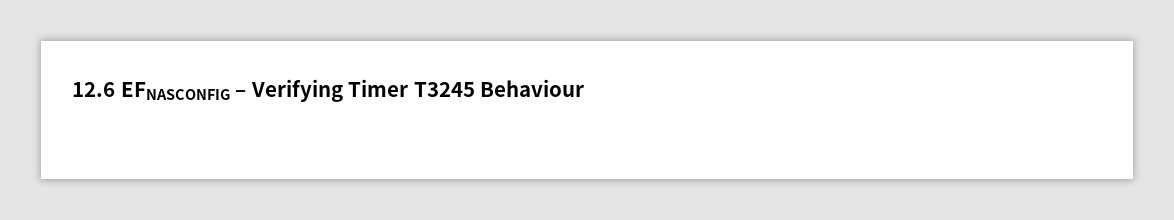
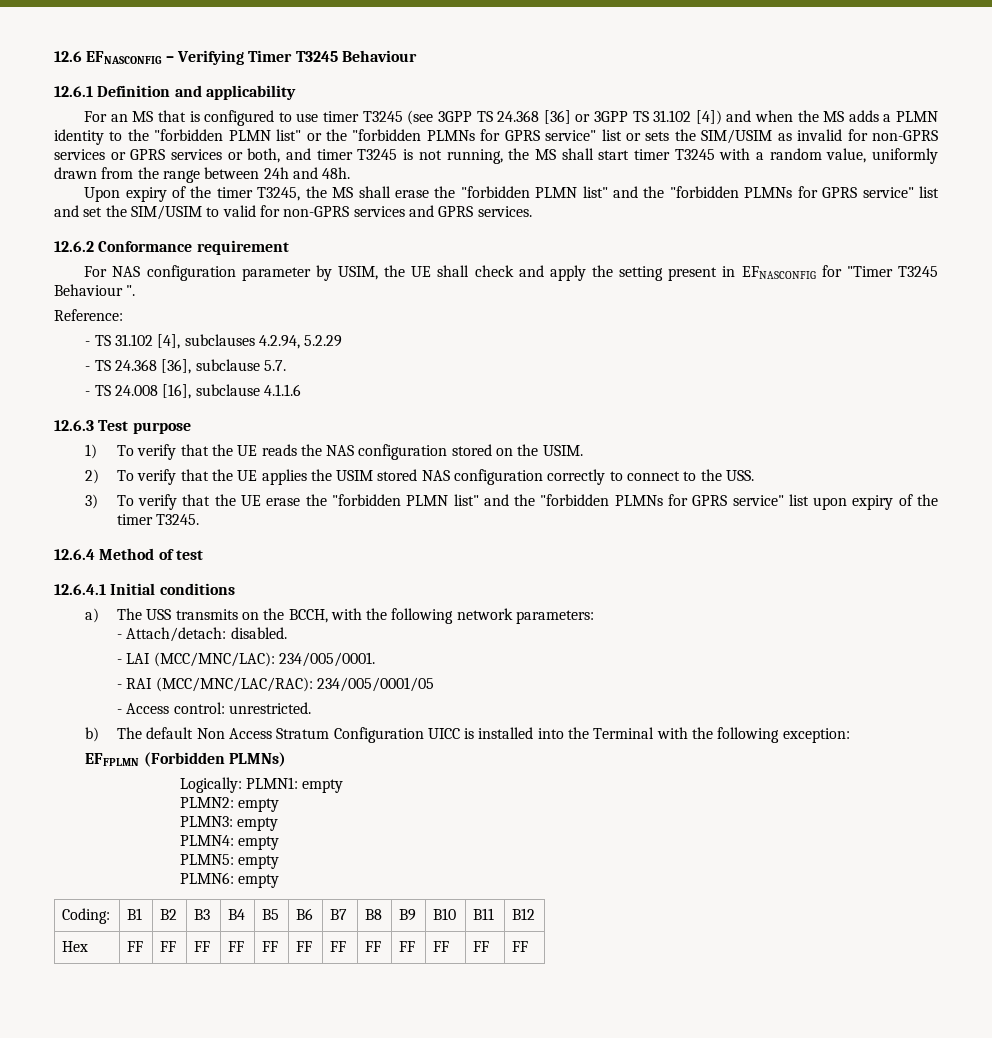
(585, 88) none -> [54,85,296,100] [84,110,939,126] [54,129,939,145] [54,148,938,164] [54,167,351,183] [84,186,940,202] [54,205,532,220] [54,240,289,255] [84,265,939,281] [54,284,136,296] [54,309,123,321] [85,334,343,349] [85,359,287,374] [85,384,302,399] [54,420,191,434] [85,444,583,460] [85,469,755,485] [85,494,939,510] [116,514,200,525] [54,548,203,560] [54,583,235,595] [85,608,595,624] [116,627,287,642] [116,652,375,667] [116,677,434,692] [116,702,311,714] [85,727,850,743] [85,752,287,767] [179,777,344,793] [179,797,280,812] [179,816,279,831] [179,835,280,850] [179,854,280,869] [179,872,280,888] [62,908,111,924] [127,908,143,920] [160,909,178,920] [194,909,211,920] [228,909,246,920] [262,909,280,920] [296,908,314,920] [330,909,348,920] [365,909,383,920] [399,909,417,921] [433,908,457,920] [473,908,495,920] [512,908,536,920] [62,941,89,952] [127,941,144,952] [160,941,177,952] [194,941,211,952] [228,941,245,952] [262,941,279,952] [296,941,313,952] [330,941,347,952] [365,941,382,952] [399,941,416,952] [433,941,450,952] [473,941,490,952] [512,941,529,952] // 12.6.1 Definition and applicability // For an MS that is configured to use timer T3245 (see 3GPP TS 24.368 [36] or 3GPP TS 31.102 [4]) and when the MS adds a PLMN identity to the "forbidden PLMN list" or the "forbidden PLMNs for GPRS service" list or sets the SIM/USIM as invalid for non-GPRS services or GPRS services or both, and timer T3245 is not running, the MS shall start timer T3245 with a random value, uniformly drawn from the range between 24h and 48h. // Upon expiry of the timer T3245, the MS shall erase the "forbidden PLMN list" and the "forbidden PLMNs for GPRS service" list and set the SIM/USIM to valid for non-GPRS services and GPRS services. // 12.6.2 Conformance requirement // For NAS configuration parameter by USIM, the UE shall check and apply the setting present in EFNASCONFIG for "Timer T3245 Behaviour ". // Reference: // - TS 31.102 [4], subclauses 4.2.94, 5.2.29 // - TS 24.368 [36], subclause 5.7. // - TS 24.008 [16], subclause 4.1.1.6 // 12.6.3 Test purpose // 1) To verify that the UE reads the NAS configuration stored on the USIM. // 2) To verify that the UE applies the USIM stored NAS configuration correctly to connect to the USS. // 3) To verify that the UE erase the "forbidden PLMN list" and the "forbidden PLMNs for GPRS service" list upon expiry of the timer T3245. // 12.6.4 Method of test // 12.6.4.1 Initial conditions // a) The USS transmits on the BCCH, with the following network parameters: // - Attach/detach: disabled. // - LAI (MCC/MNC/LAC): 234/005/0001. // - RAI (MCC/MNC/LAC/RAC): 234/005/0001/05 // - Access control: unrestricted. // b) The default Non Access Stratum Configuration UICC is installed into the Terminal with the following exception: // EFFPLMN (Forbidden PLMNs) // Logically: PLMN1: empty // PLMN2: empty // PLMN3: empty // PLMN4: empty // PLMN5: empty // PLMN6: empty // Coding: | B1 | B2 | B3 | B4 | B5 | B6 | B7 | B8 | B9 | B10 | B11 | B12 // Hex | FF | FF | FF | FF | FF | FF | FF | FF | FF | FF | FF | FF

